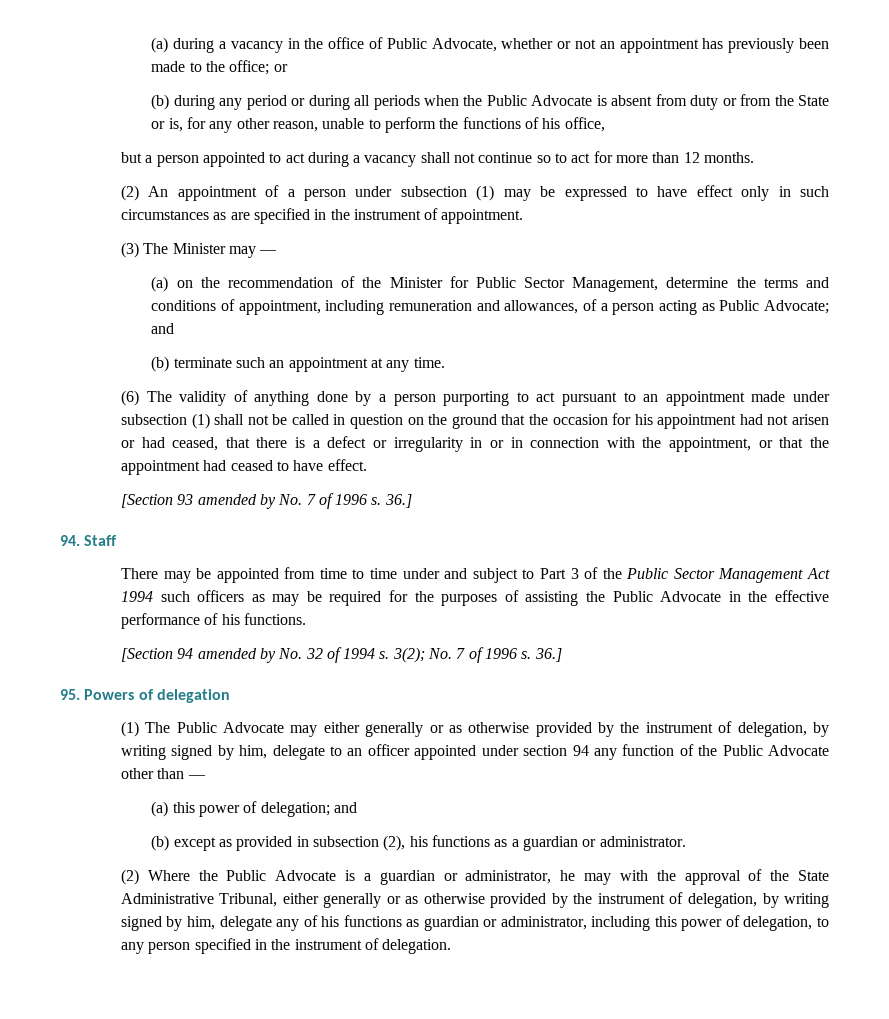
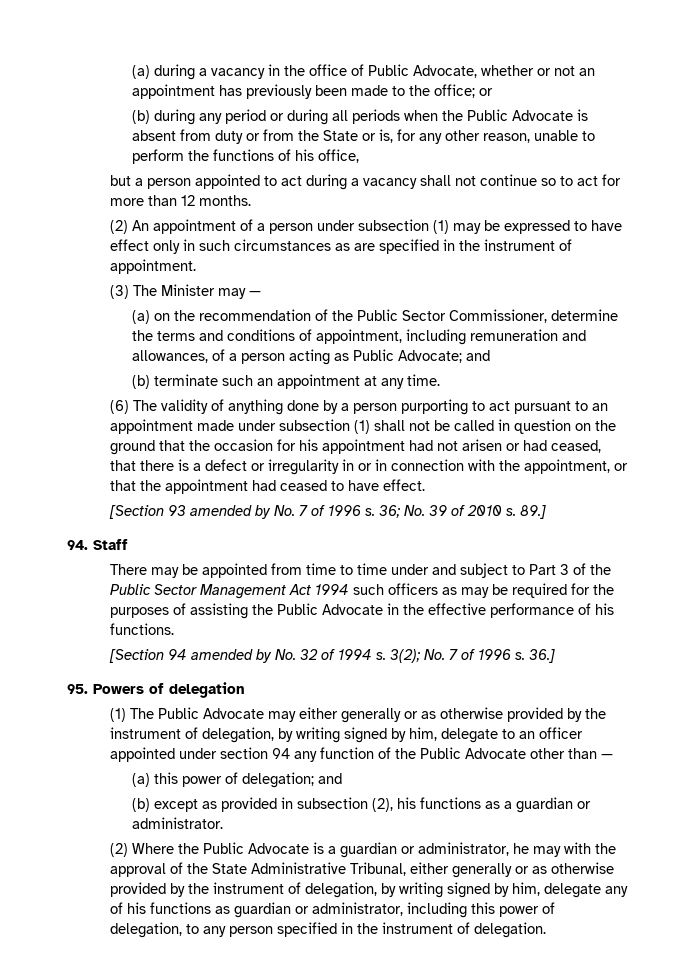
[389,276,659,292] Minister for Public Sector Management, -> [356,309,547,323] Public Sector Commissioner,
[384,494,412,508] 36.] -> [379,505,547,519] 36; No. 39 of 2010 s. 89.]

